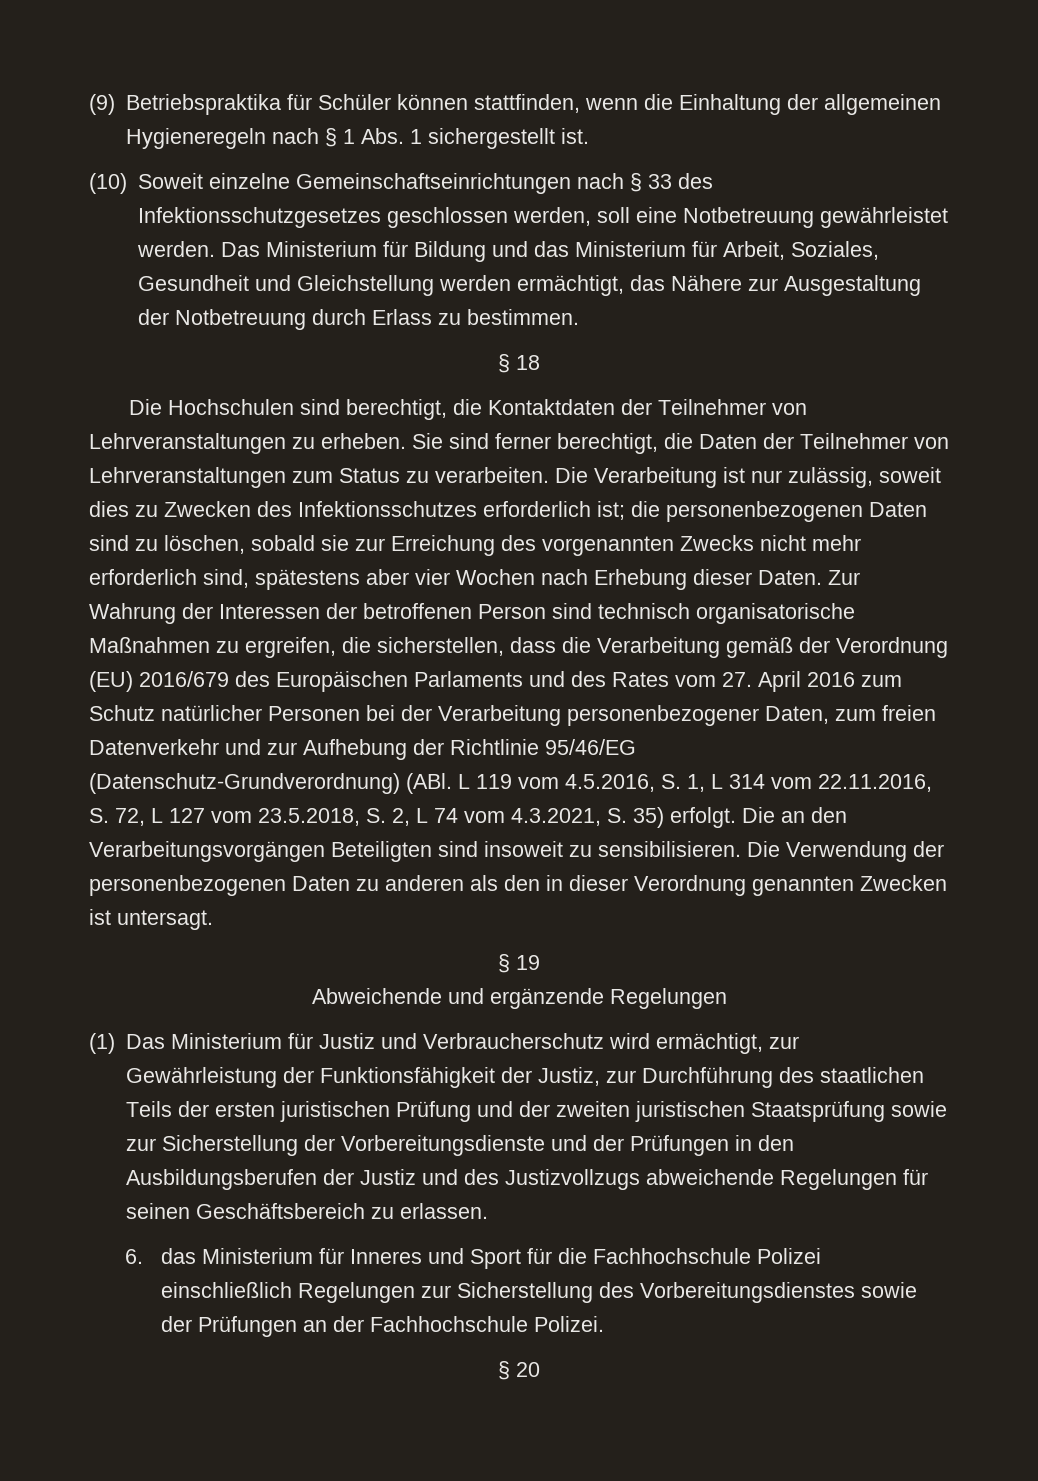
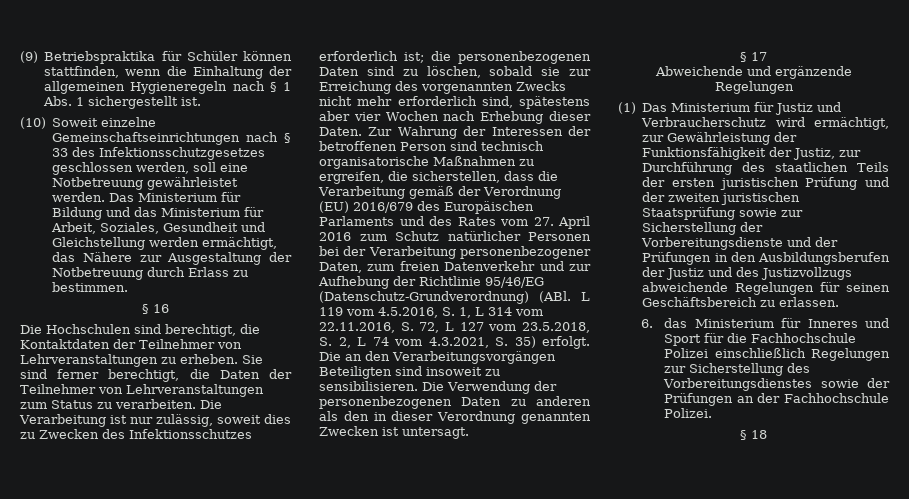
[516,355,540,370] 18 -> [153,304,169,313] 16
[516,955,540,970] 19 -> [751,52,767,61] 17
[516,1362,540,1377] 20 -> [751,430,767,439] 18

